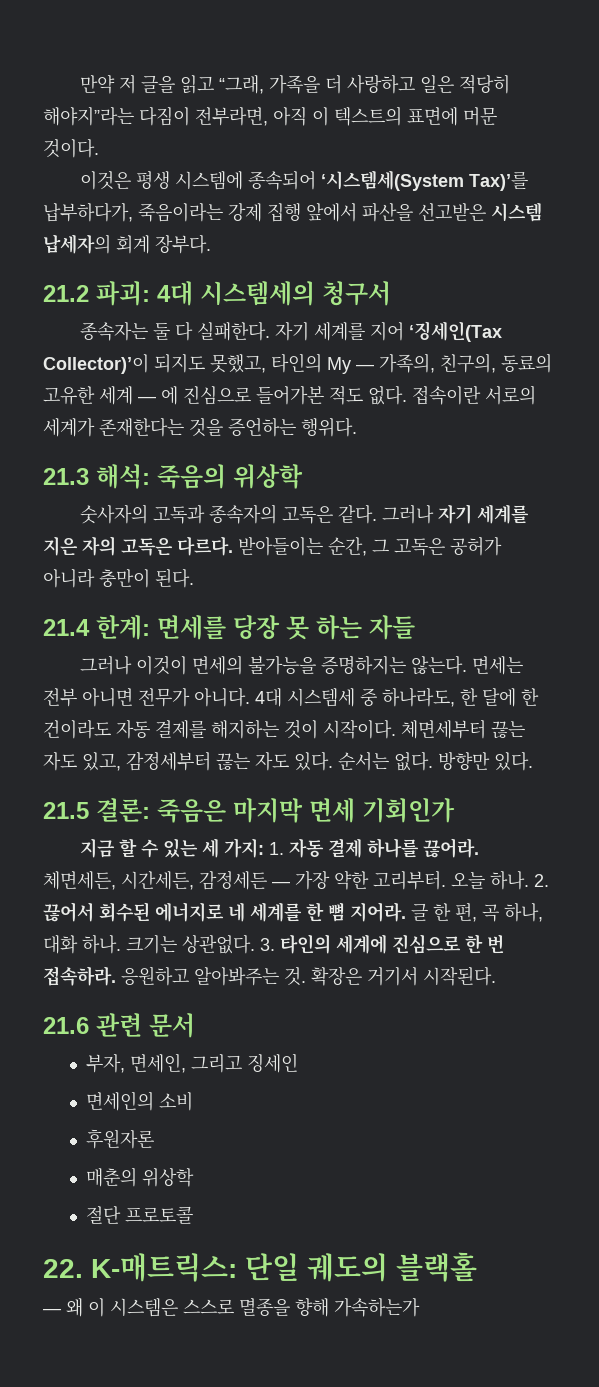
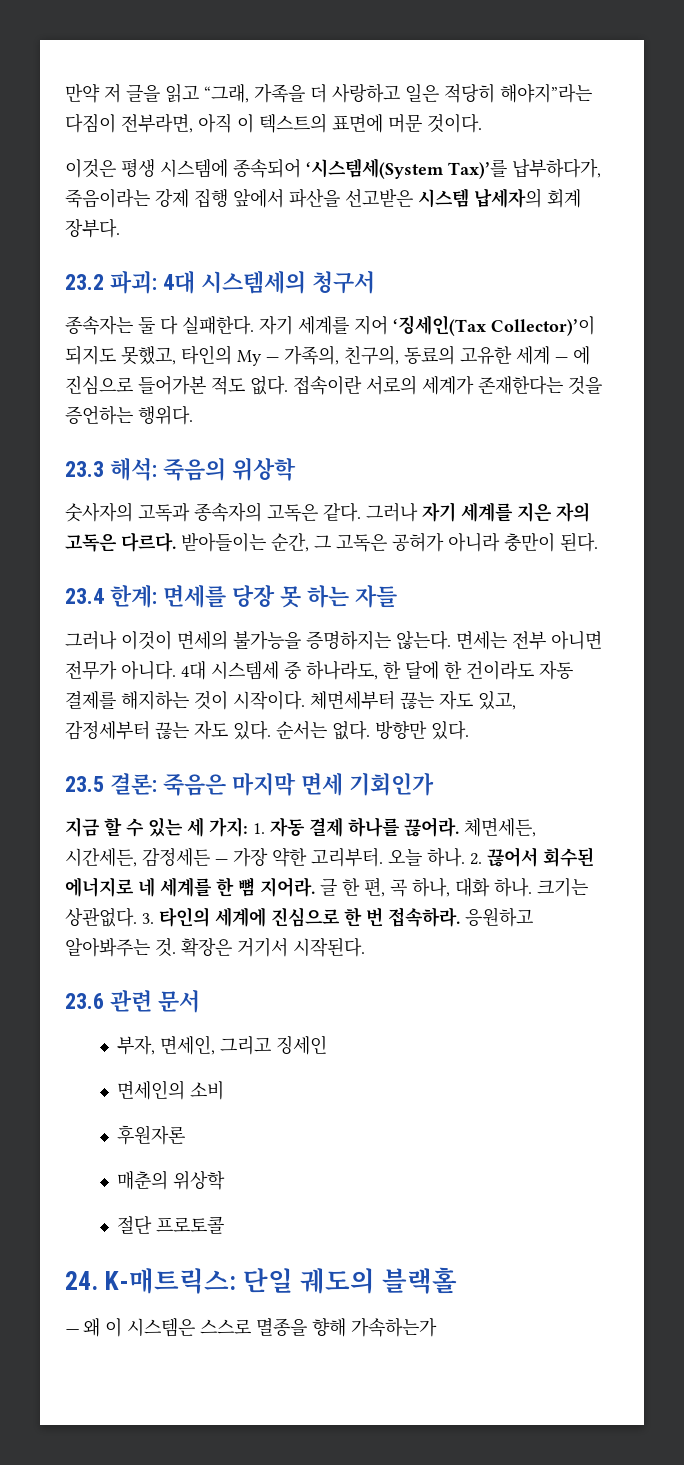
[43,285,89,302] 21.2 -> [65,274,104,290] 23.2
[43,468,89,485] 21.3 -> [65,461,104,477] 23.3
[43,619,90,636] 21.4 -> [65,588,104,604] 23.4
[43,802,89,819] 21.5 -> [65,776,104,792] 23.5
[43,1017,89,1034] 21.6 -> [65,993,104,1009] 23.6
[43,1259,83,1278] 22. -> [65,1271,98,1290] 24.

